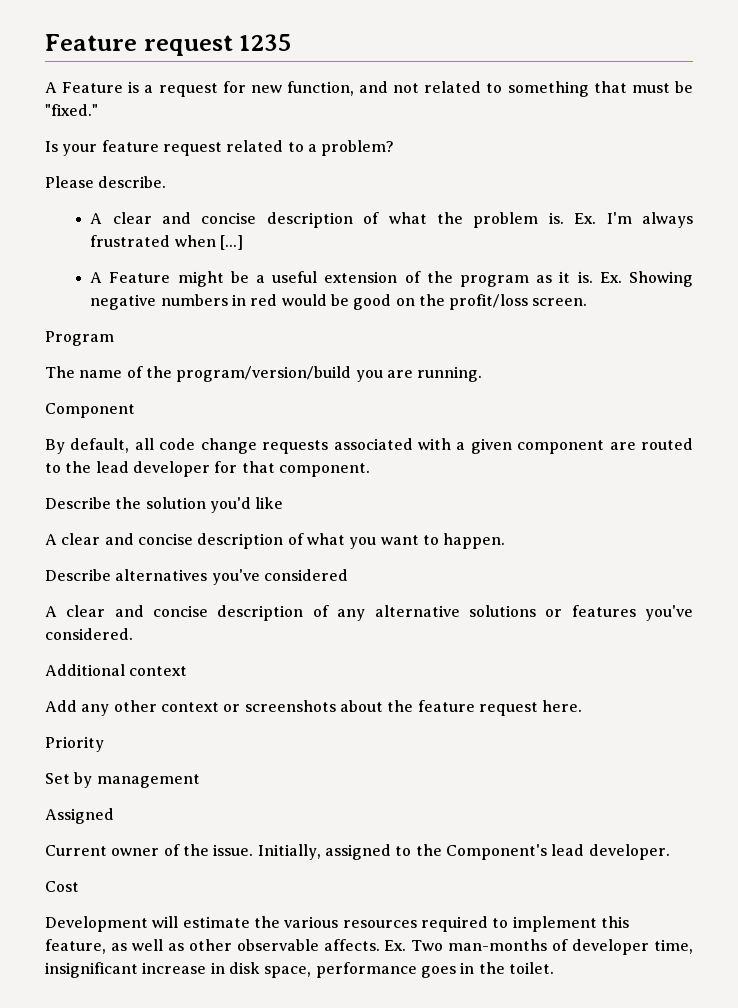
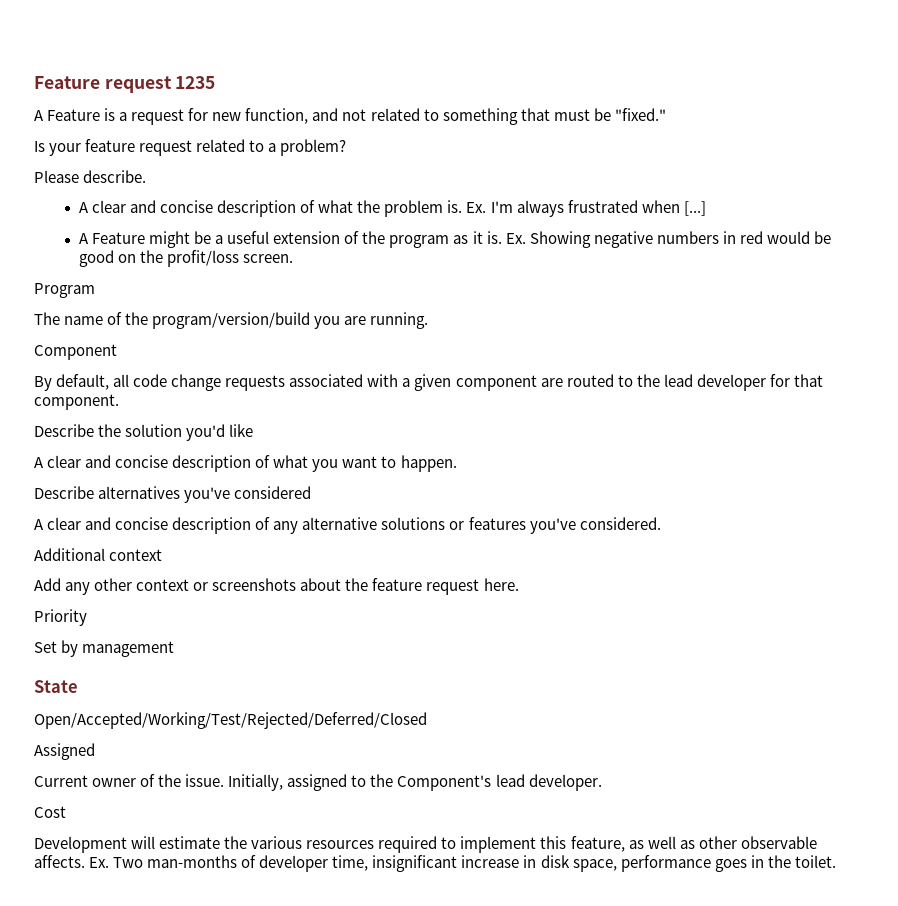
(200, 781) none -> [34,680,78,693] [34,712,427,729] // State // Open/Accepted/Working/Test/Rejected/Deferred/Closed

